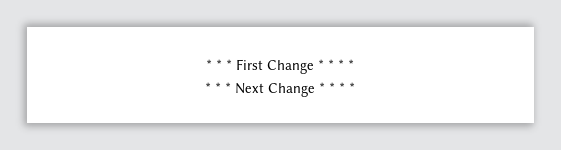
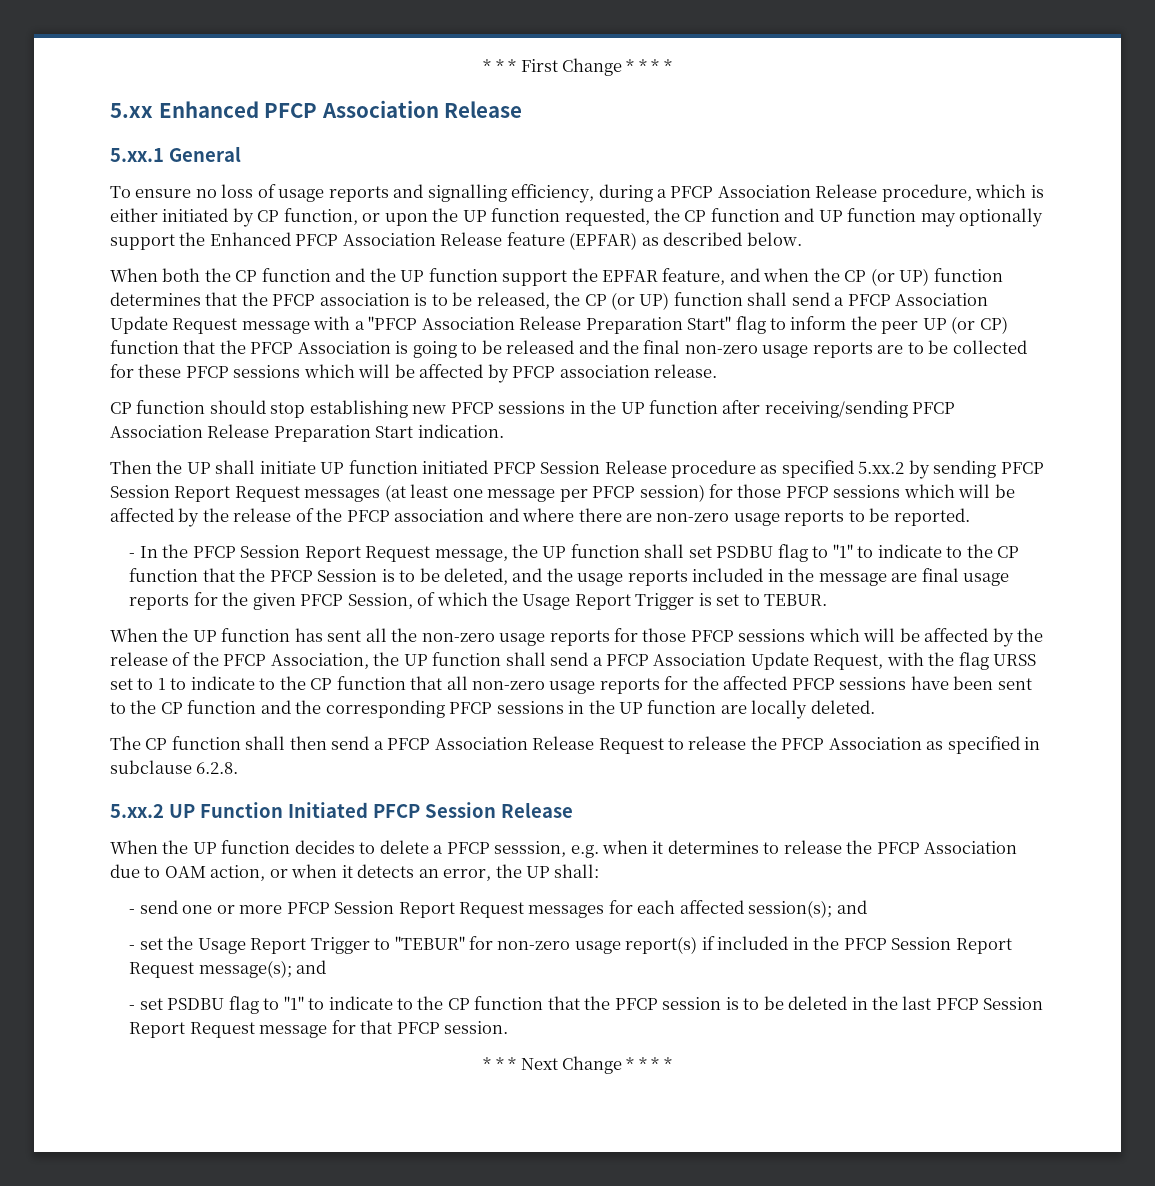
(354, 64) none -> [110,100,523,118] [110,146,241,162] [110,184,1044,203] [110,208,1044,227] [110,232,802,250] [110,268,1003,286] [110,292,989,310] [110,316,1008,334] [110,340,1027,358] [110,364,718,383] [110,400,956,418] [110,424,504,442] [110,460,1044,479] [110,484,1015,502] [110,508,970,527] [129,544,1019,562] [129,568,1010,586] [129,592,828,610] [110,628,1044,647] [110,652,1037,670] [110,676,1032,694] [110,700,875,719] [110,736,1041,754] [110,760,239,774] [110,802,573,818] [110,840,1018,858] [110,864,600,881] [129,900,867,918] [129,936,1012,954] [129,960,327,978] [129,996,1044,1014] [129,1020,509,1038] // 5.xx Enhanced PFCP Association Release // 5.xx.1 General // To ensure no loss of usage reports and signalling efficiency, during a PFCP Association Release procedure, which is either initiated by CP function, or upon the UP function requested, the CP function and UP function may optionally support the Enhanced PFCP Association Release feature (EPFAR) as described below. // When both the CP function and the UP function support the EPFAR feature, and when the CP (or UP) function determines that the PFCP association is to be released, the CP (or UP) function shall send a PFCP Association Update Request message with a "PFCP Association Release Preparation Start" flag to inform the peer UP (or CP) function that the PFCP Association is going to be released and the final non-zero usage reports are to be collected for these PFCP sessions which will be affected by PFCP association release. // CP function should stop establishing new PFCP sessions in the UP function after receiving/sending PFCP Association Release Preparation Start indication. // Then the UP shall initiate UP function initiated PFCP Session Release procedure as specified 5.xx.2 by sending PFCP Session Report Request messages (at least one message per PFCP session) for those PFCP sessions which will be affected by the release of the PFCP association and where there are non-zero usage reports to be reported. // - In the PFCP Session Report Request message, the UP function shall set PSDBU flag to "1" to indicate to the CP function that the PFCP Session is to be deleted, and the usage reports included in the message are final usage reports for the given PFCP Session, of which the Usage Report Trigger is set to TEBUR. // When the UP function has sent all the non-zero usage reports for those PFCP sessions which will be affected by the release of the PFCP Association, the UP function shall send a PFCP Association Update Request, with the flag URSS set to 1 to indicate to the CP function that all non-zero usage reports for the affected PFCP sessions have been sent to the CP function and the corresponding PFCP sessions in the UP function are locally deleted. // The CP function shall then send a PFCP Association Release Request to release the PFCP Association as specified in subclause 6.2.8. // 5.xx.2 UP Function Initiated PFCP Session Release // When the UP function decides to delete a PFCP sesssion, e.g. when it determines to release the PFCP Association due to OAM action, or when it detects an error, the UP shall: // - send one or more PFCP Session Report Request messages for each affected session(s); and // - set the Usage Report Trigger to "TEBUR" for non-zero usage report(s) if included in the PFCP Session Report Request message(s); and // - set PSDBU flag to "1" to indicate to the CP function that the PFCP session is to be deleted in the last PFCP Session Report Request message for that PFCP session.

